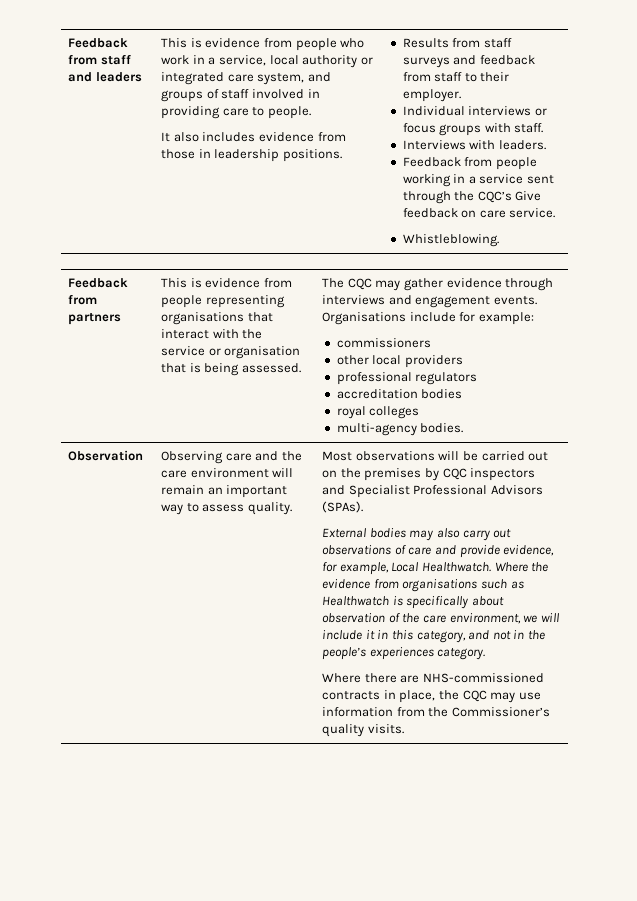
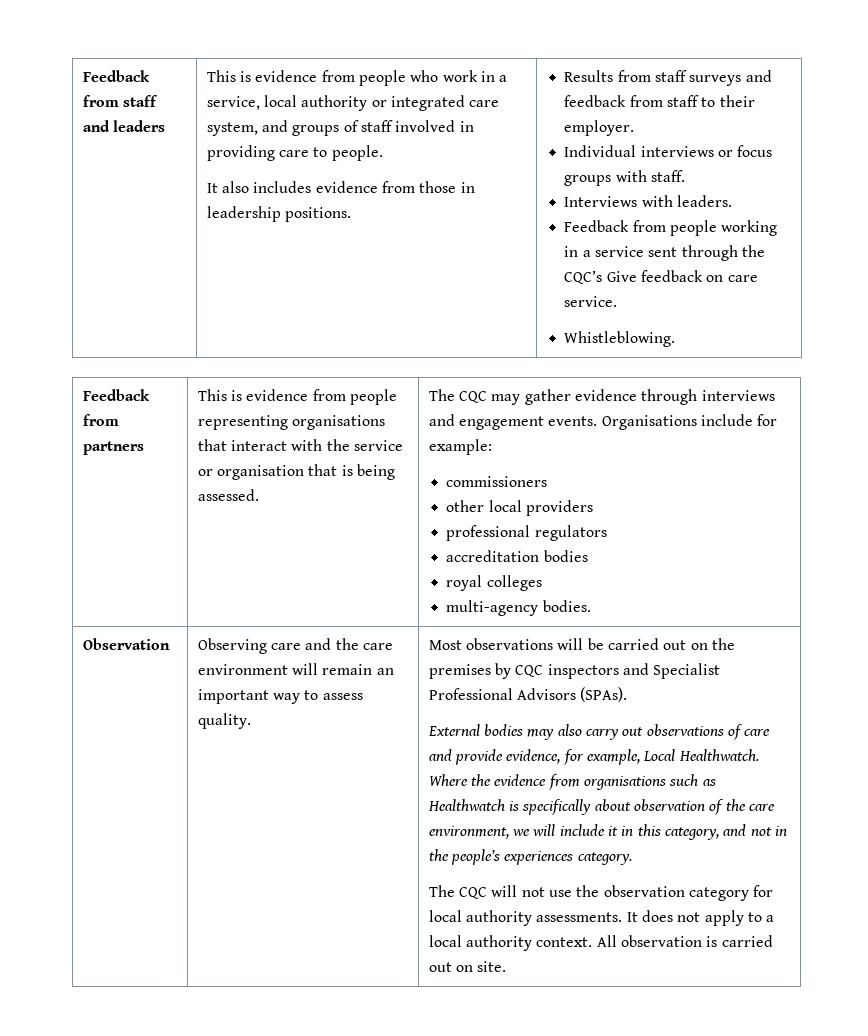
[322,673,544,683] [322,690,541,703] [322,707,550,717] [322,724,404,737] Where there are NHS-commissioned contracts in place, the CQC may use information from the Commissioner’s quality visits. -> [428,885,774,901] [428,910,775,926] [428,935,773,951] [428,961,507,972] The CQC will not use the observation category for local authority assessments. It does not apply to a local authority context. All observation is carried out on site.

